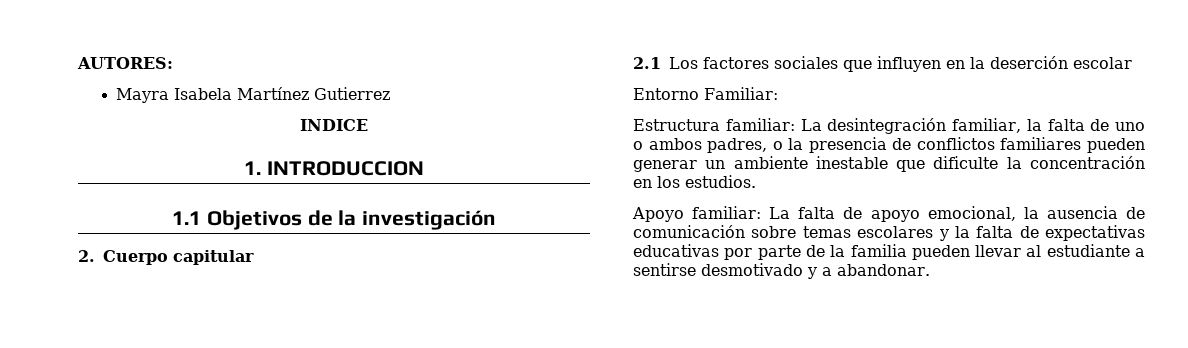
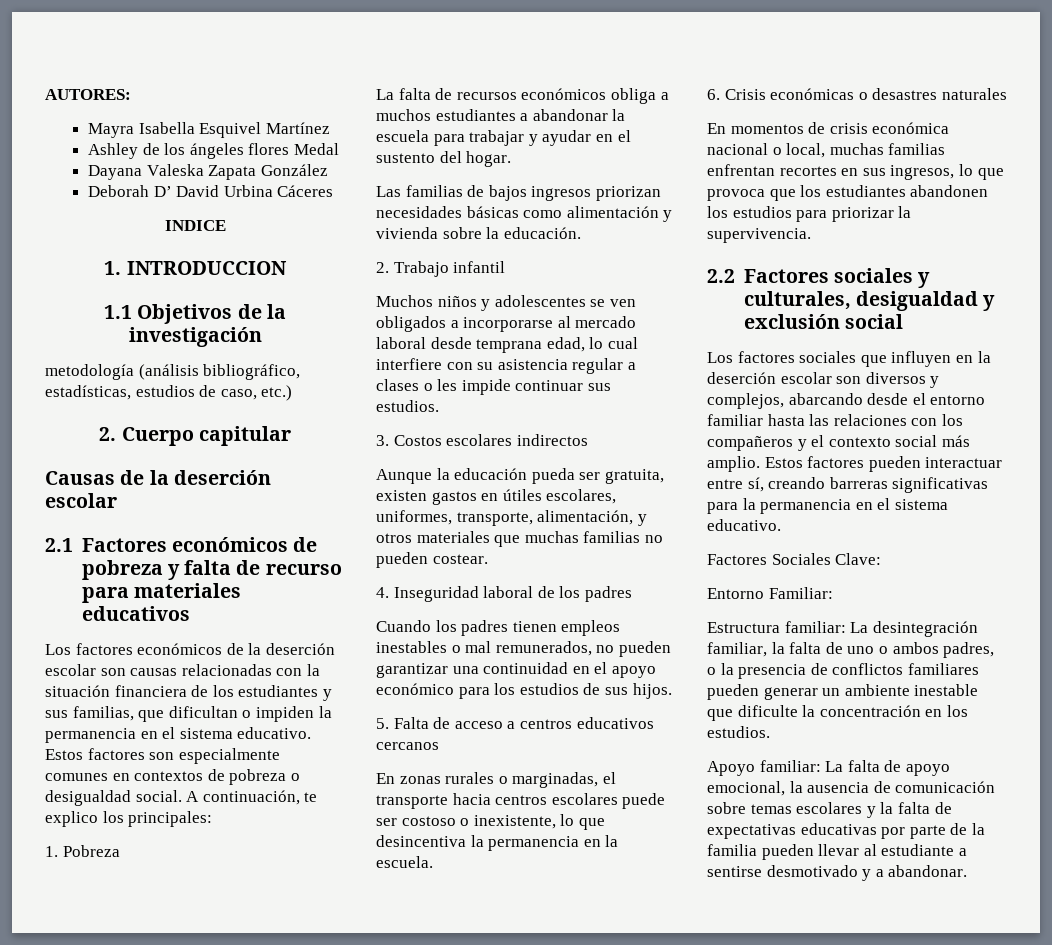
[174,88,233,100] Isabela -> [138,122,262,138] Isabella Esquivel
[314,87,391,100] Gutierrez -> [87,143,339,159] [87,164,328,180] [87,185,334,197] // Ashley de los ángeles flores Medal // Dayana Valeska Zapata González // Deborah D’ David Urbina Cáceres
[78,250,254,265] [633,57,661,69] 2. Cuerpo capitular // 2.1 -> [45,364,301,380] [45,385,293,401] [99,426,291,446] [45,470,271,485] [45,493,117,508] [45,537,318,552] [81,560,342,580] [81,583,241,603] [81,606,190,621] [45,643,335,655] [45,664,320,676] [45,685,332,701] [45,706,332,722] [45,727,312,743] [45,748,280,764] [45,769,300,785] [45,790,318,806] [45,811,213,827] [45,845,120,857] [376,88,669,104] [376,109,626,121] [376,130,631,146] [376,151,512,167] [376,185,661,201] [376,206,673,222] [376,227,581,239] [376,261,506,277] [376,295,636,311] [376,316,637,332] [376,337,638,353] [376,358,636,374] [376,379,611,395] [376,400,439,412] [376,434,588,446] [376,468,664,484] [376,489,617,505] [376,510,647,526] [376,531,663,547] [376,552,488,568] [376,586,632,602] [376,620,621,636] [376,641,671,657] [376,662,656,678] [376,683,672,699] [376,717,654,729] [376,742,439,750] [376,772,616,788] [376,793,666,809] [376,814,605,830] [376,835,619,851] [376,856,433,868] [707,88,1007,100] [707,122,950,134] [707,143,946,158] [707,164,1004,180] [707,185,989,201] [707,206,912,222] [707,228,811,243] [707,268,931,288] [743,291,996,311] [743,314,903,329] metodología (análisis bibliográfico, estadísticas, estudios de caso, etc.) // 2. Cuerpo capitular // Causas de la deserción escolar // 2.1 Factores económicos de pobreza y falta de recurso para materiales educativos // Los factores económicos de la deserción escolar son causas relacionadas con la situación financiera de los estudiantes y sus familias, que dificultan o impiden la permanencia en el sistema educativo. Estos factores son especialmente comunes en contextos de pobreza o desigualdad social. A continuación, te explico los principales: // 1. Pobreza // La falta de recursos económicos obliga a muchos estudiantes a abandonar la escuela para trabajar y ayudar en el sustento del hogar. // Las familias de bajos ingresos priorizan necesidades básicas como alimentación y vivienda sobre la educación. // 2. Trabajo infantil // Muchos niños y adolescentes se ven obligados a incorporarse al mercado laboral desde temprana edad, lo cual interfiere con su asistencia regular a clases o les impide continuar sus estudios. // 3. Costos escolares indirectos // Aunque la educación pueda ser gratuita, existen gastos en útiles escolares, uniformes, transporte, alimentación, y otros materiales que muchas familias no pueden costear. // 4. Inseguridad laboral de los padres // Cuando los padres tienen empleos inestables o mal remunerados, no pueden garantizar una continuidad en el apoyo económico para los estudios de sus hijos. // 5. Falta de acceso a centros educativos cercanos // En zonas rurales o marginadas, el transporte hacia centros escolares puede ser costoso o inexistente, lo que desincentiva la permanencia en la escuela. // 6. Crisis económicas o desastres naturales // En momentos de crisis económica nacional o local, muchas familias enfrentan recortes en sus ingresos, lo que provoca que los estudiantes abandonen los estudios para priorizar la supervivencia. // 2.2 Factores sociales y culturales, desigualdad y exclusión social //
(1132, 63) none -> [836,372,940,388] [707,393,986,409] [707,414,963,426] [707,435,970,451] [707,456,1003,472] [707,477,989,493] [707,498,948,514] [707,519,781,531] [707,553,882,565] son diversos y complejos, abarcando desde el entorno familiar hasta las relaciones con los compañeros y el contexto social más amplio. Estos factores pueden interactuar entre sí, creando barreras significativas para la permanencia en el sistema educativo. // Factores Sociales Clave:

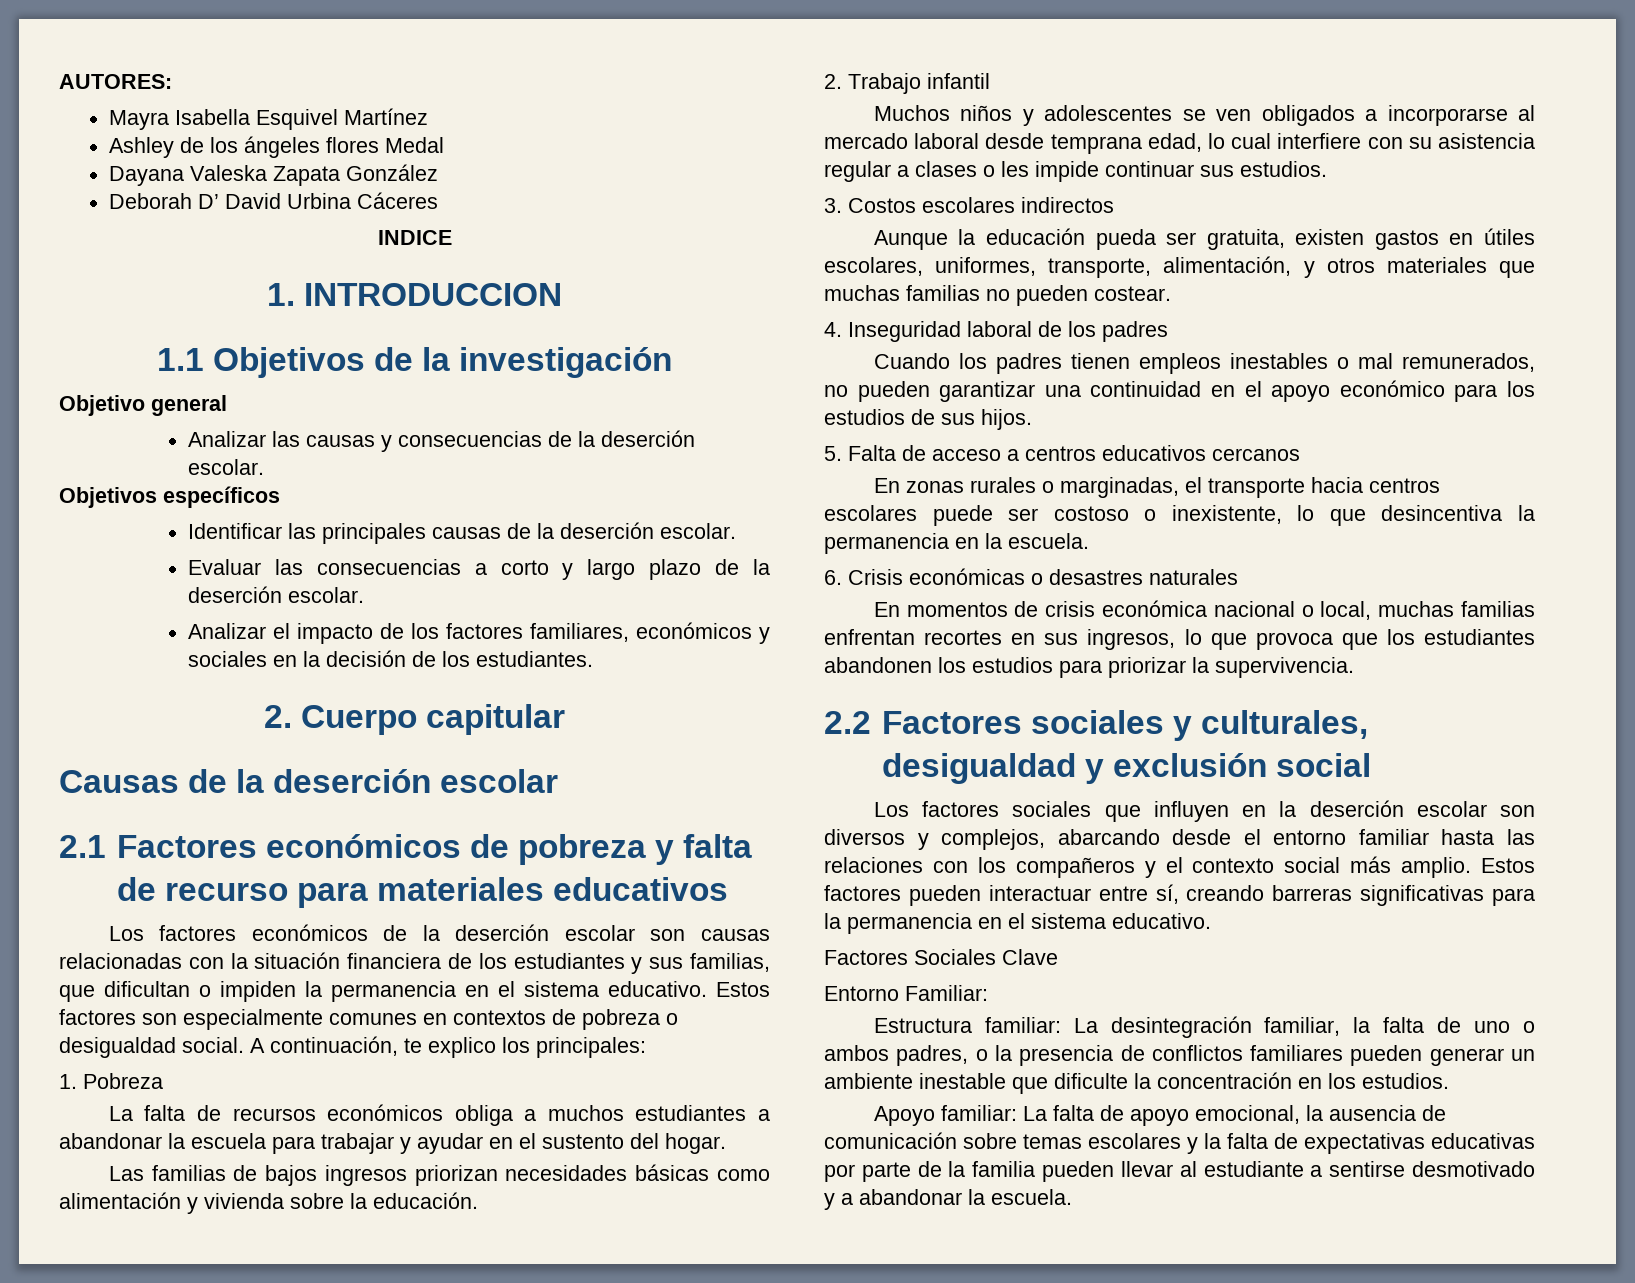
[45,364,301,380] [45,385,293,401] metodología (análisis bibliográfico, estadísticas, estudios de caso, etc.) -> [59,395,227,416] [187,430,695,452] [187,459,264,475] [59,486,280,508] [187,522,736,544] [187,559,770,580] [187,586,364,603] [187,622,771,644] [187,650,593,667] Objetivo general // Analizar las causas y consecuencias de la deserción escolar. // Objetivos específicos // Identificar las principales causas de la deserción escolar. // Evaluar las consecuencias a corto y largo plazo de la deserción escolar. // Analizar el impacto de los factores familiares, económicos y sociales en la decisión de los estudiantes.
[835,553,882,565] Clave: -> [1002,949,1058,965] Clave
[888,865,968,877] abandonar. -> [859,1189,1072,1205] abandonar la escuela.

